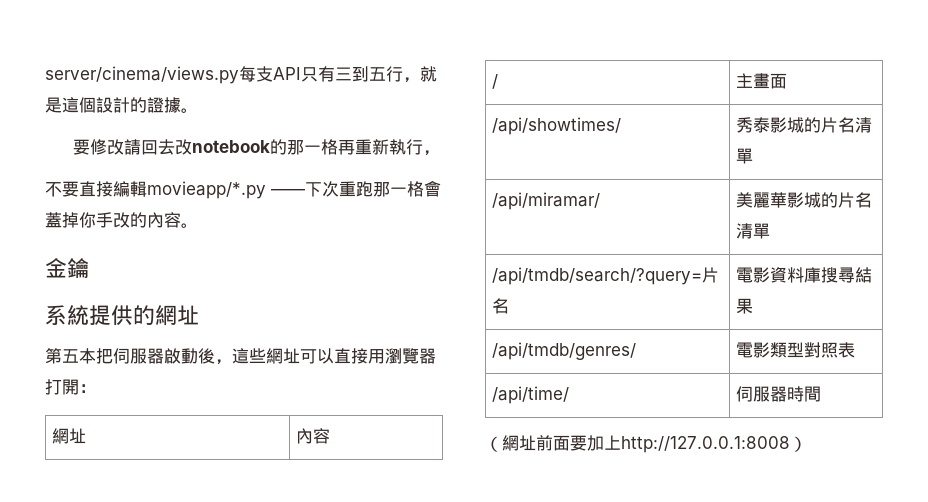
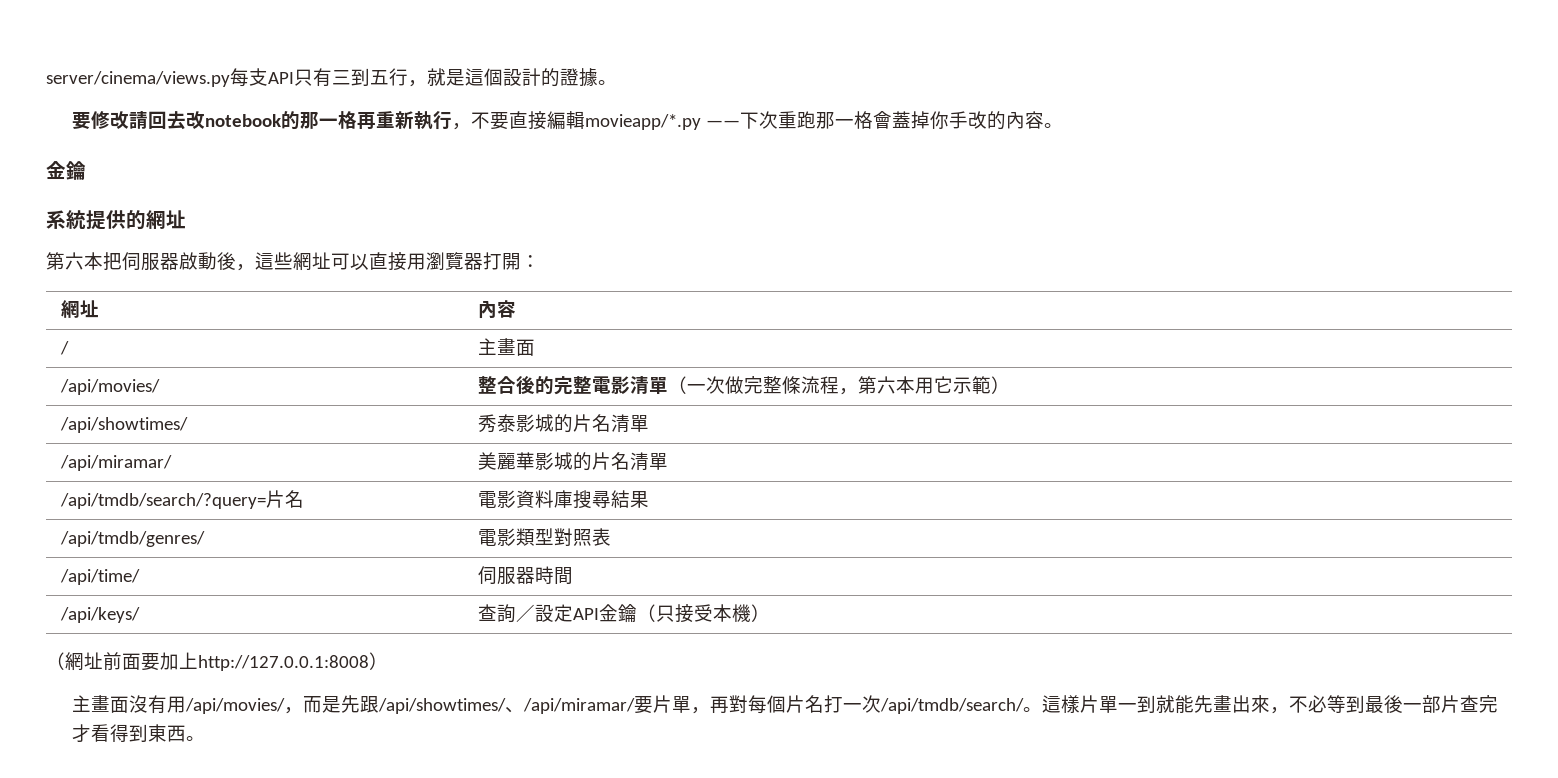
(440, 153) // -> (471, 126) none
[62,349,79,363] 五 -> [65,252,84,270] 六
(788, 81) none -> [59,379,160,395] [477,376,1010,395] // /api/movies/ | 整合後的完整電影清單（一次做完整條流程，第六本用它示範）
(822, 394) none -> [59,607,140,623] [477,604,770,623] // /api/keys/ | 查詢／設定API金鑰（只接受本機）
(807, 444) none -> [71,695,1498,714] [71,724,205,742] // 主畫面沒有用/api/movies/，而是先跟/api/showtimes/、/api/miramar/要片單，再對每個片名打一次/api/tmdb/search/。這樣片單一到就能先畫出來，不必等到最後一部片查完才看得到東西。

